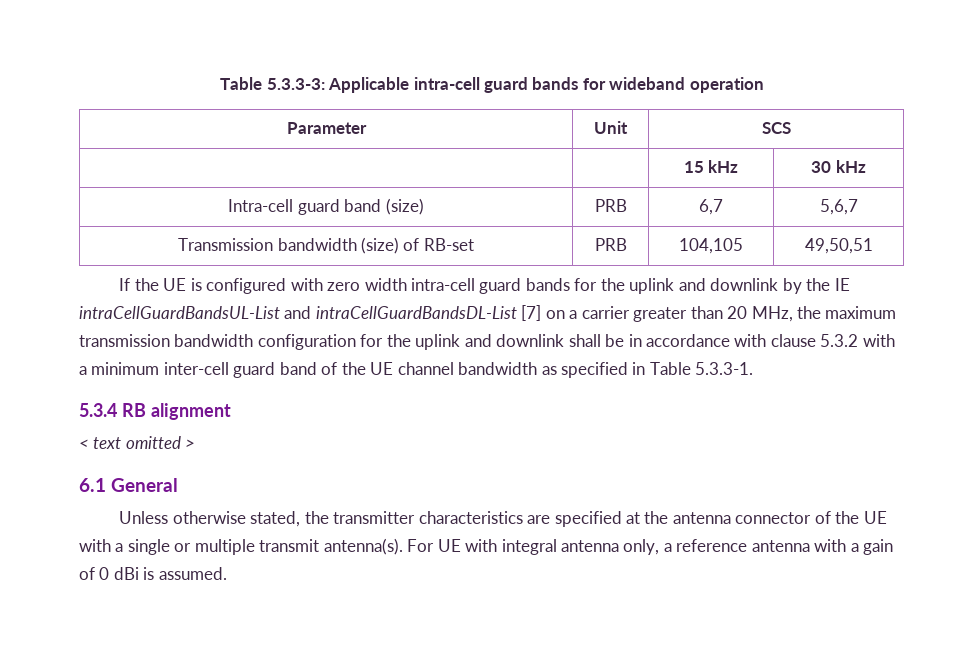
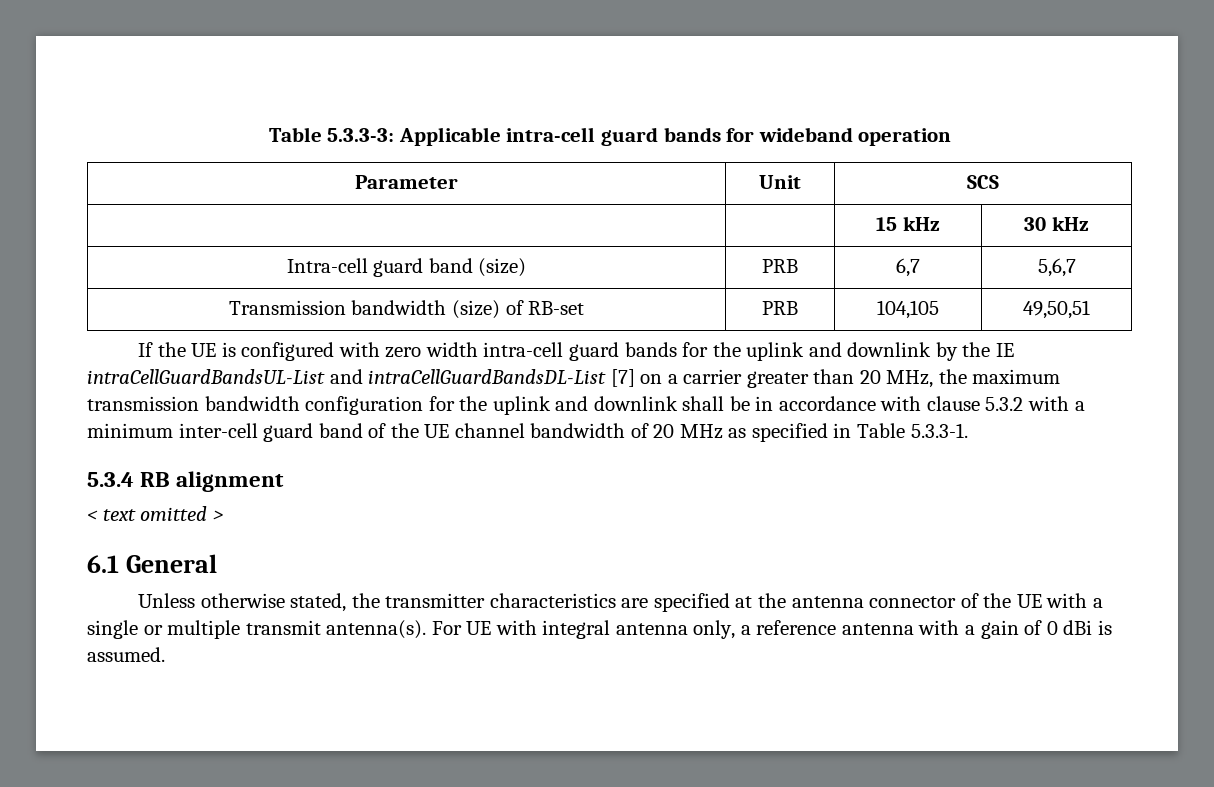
(538, 368) none -> [630,423,723,439] of 20 MHz

